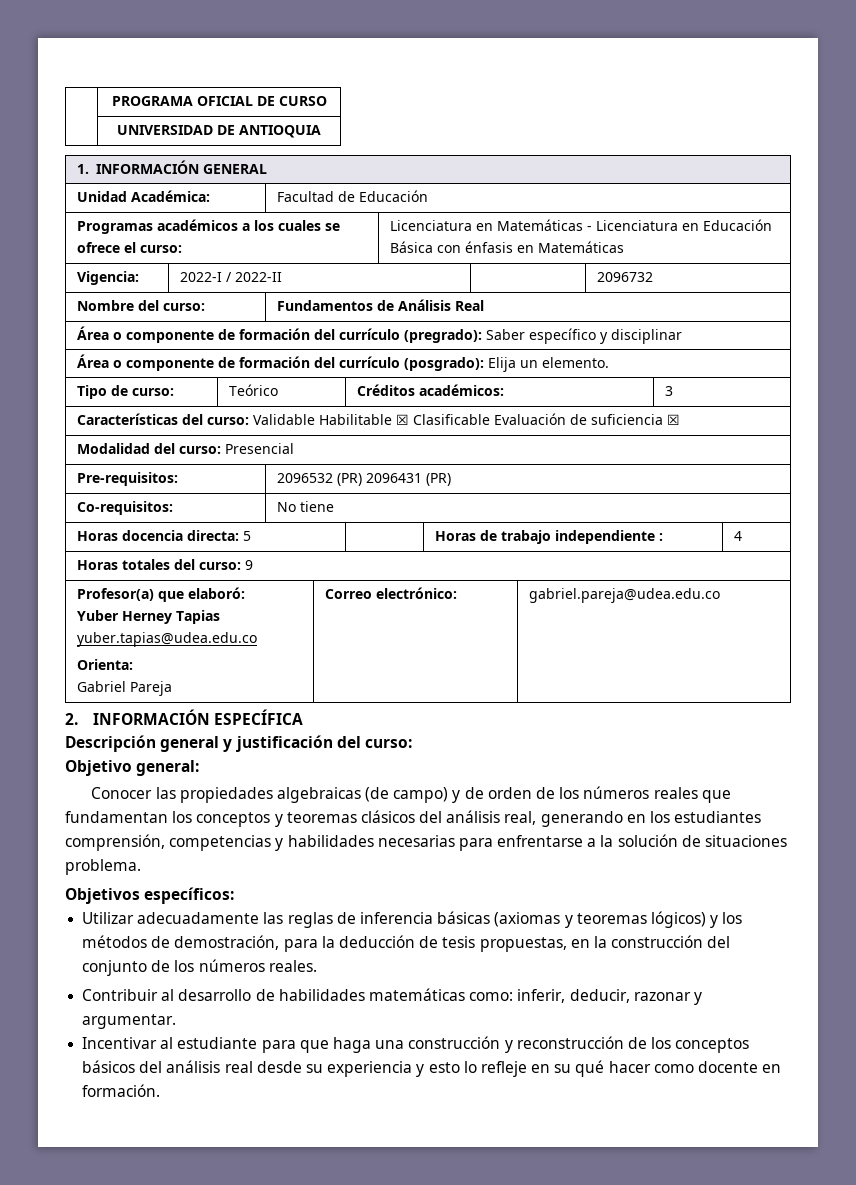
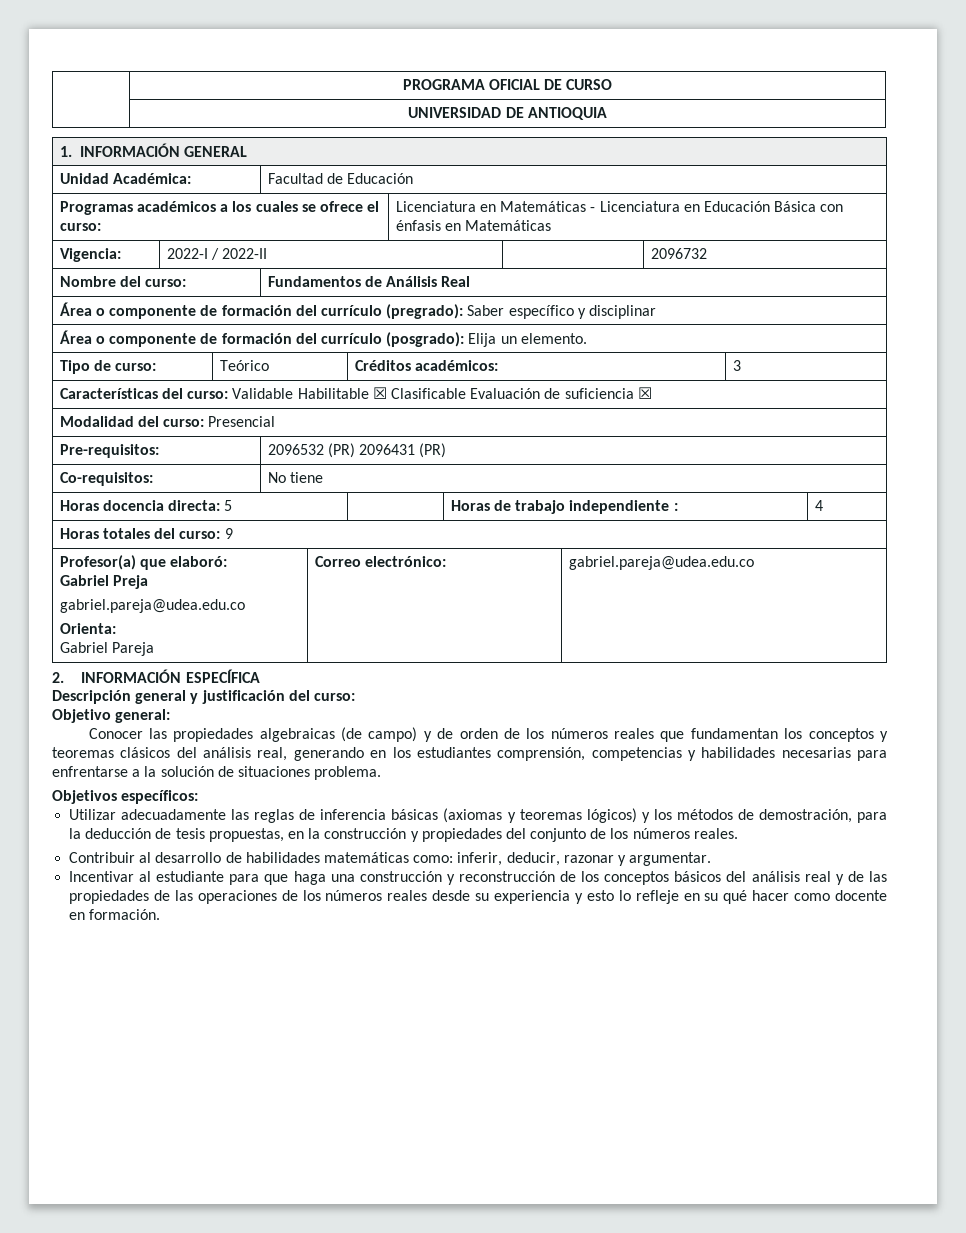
[77,610,221,624] [77,632,258,647] Yuber Herney Tapias yuber.tapias@udea.edu.co -> [59,575,149,589] [59,599,245,613] Gabriel Preja // gabriel.pareja@udea.edu.co
(704, 941) none -> [410,828,502,842] y propiedades
(253, 1067) none -> [835,871,887,885] [69,890,428,904] y de las propiedades de las operaciones de los números reales

